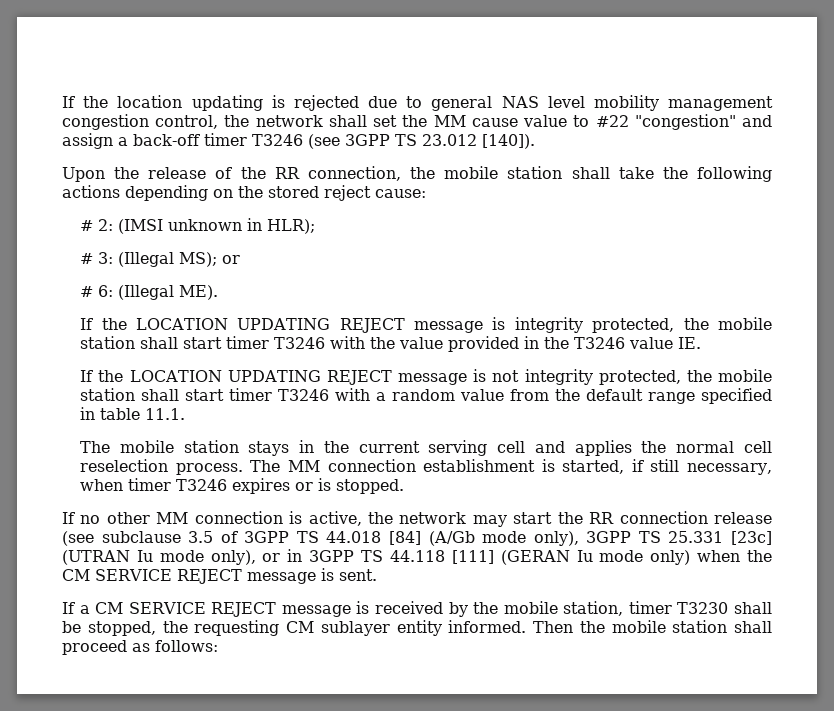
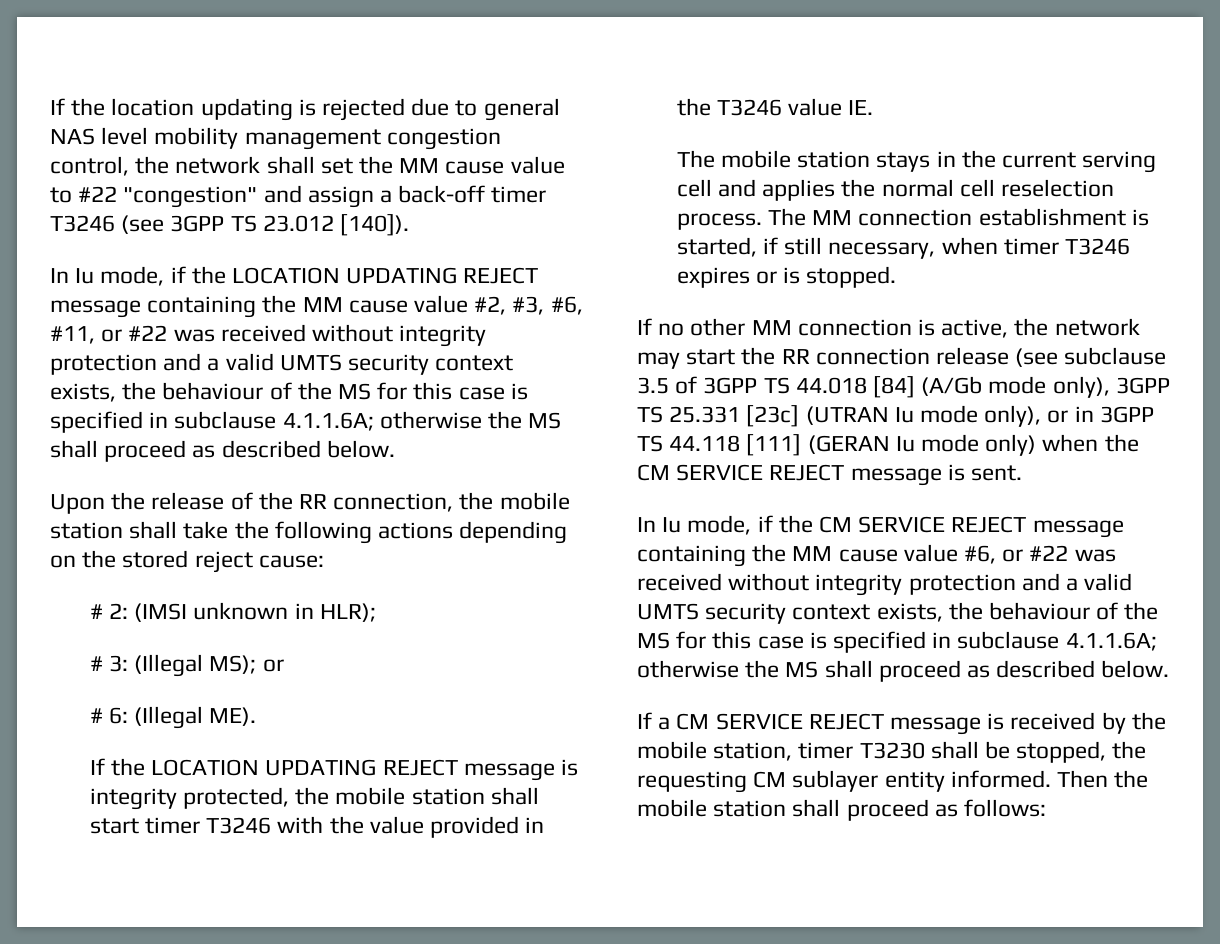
(535, 141) none -> [50,266,539,286] [50,295,583,318] [50,324,487,347] [50,353,514,375] [50,382,528,402] [50,411,562,433] [50,440,395,462] // In Iu mode, if the LOCATION UPDATING REJECT message containing the MM cause value #2, #3, #6, #11, or #22 was received without integrity protection and a valid UMTS security context exists, the behaviour of the MS for this case is specified in subclause 4.1.1.6A; otherwise the MS shall proceed as described below.
[80,369,772,385] [80,388,772,404] [80,407,186,420] // If the LOCATION UPDATING REJECT message is not integrity protected, the mobile station shall start timer T3246 with a random value from the default range specified in table 11.1. -> (874, 107) none
(377, 575) none -> [637,515,1124,538] [637,544,1116,567] [637,573,1133,596] [637,602,1159,624] [637,631,1157,653] [637,660,1170,682] // In Iu mode, if the CM SERVICE REJECT message containing the MM cause value #6, or #22 was received without integrity protection and a valid UMTS security context exists, the behaviour of the MS for this case is specified in subclause 4.1.1.6A; otherwise the MS shall proceed as described below.

